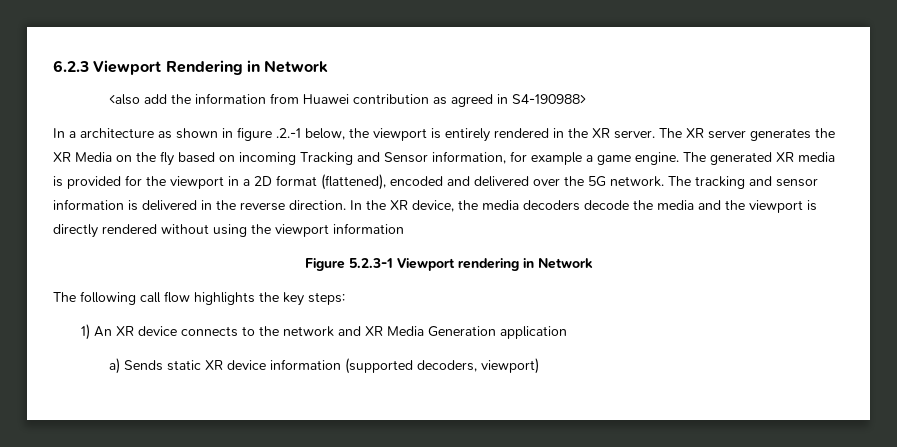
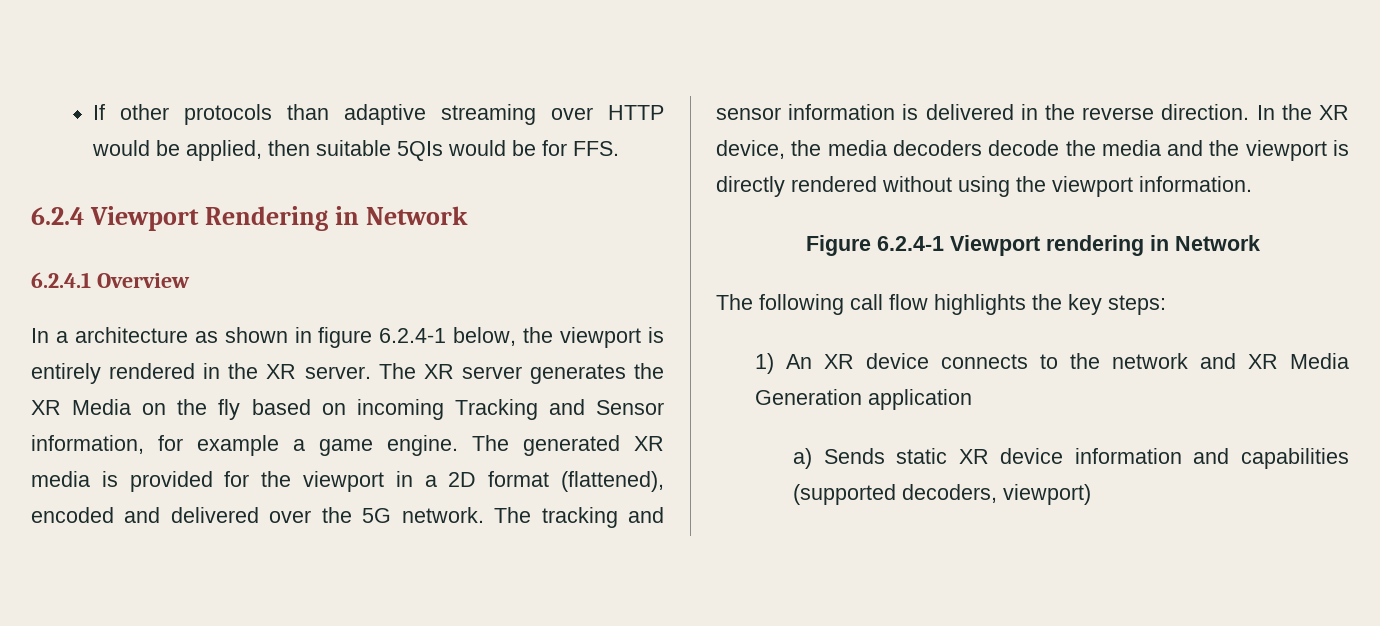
[53,60,329,75] [108,93,586,107] 6.2.3 Viewport Rendering in Network // <also add the information from Huawei contribution as agreed in S4-190988> -> [93,104,664,125] [92,140,620,161] [31,206,468,231] [31,272,190,288] If other protocols than adaptive streaming over HTTP would be applied, then suitable 5QIs would be for FFS. // 6.2.4 Viewport Rendering in Network // 6.2.4.1 Overview
[276,128,301,138] .2.-1 -> [379,328,447,343] 6.2.4-1
[333,223,404,234] information -> [1139,176,1252,192] information.
[348,258,393,268] 5.2.3-1 -> [876,236,944,251] 6.2.4-1
(341, 364) none -> [1193,448,1349,469] and capabilities

